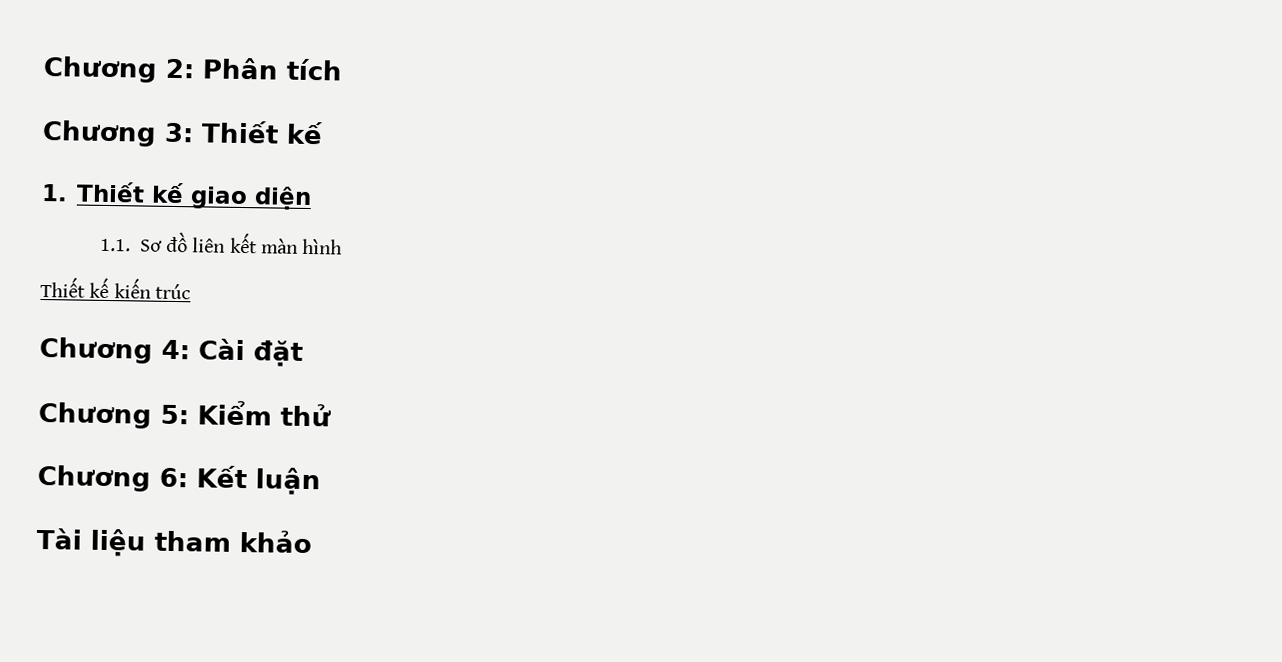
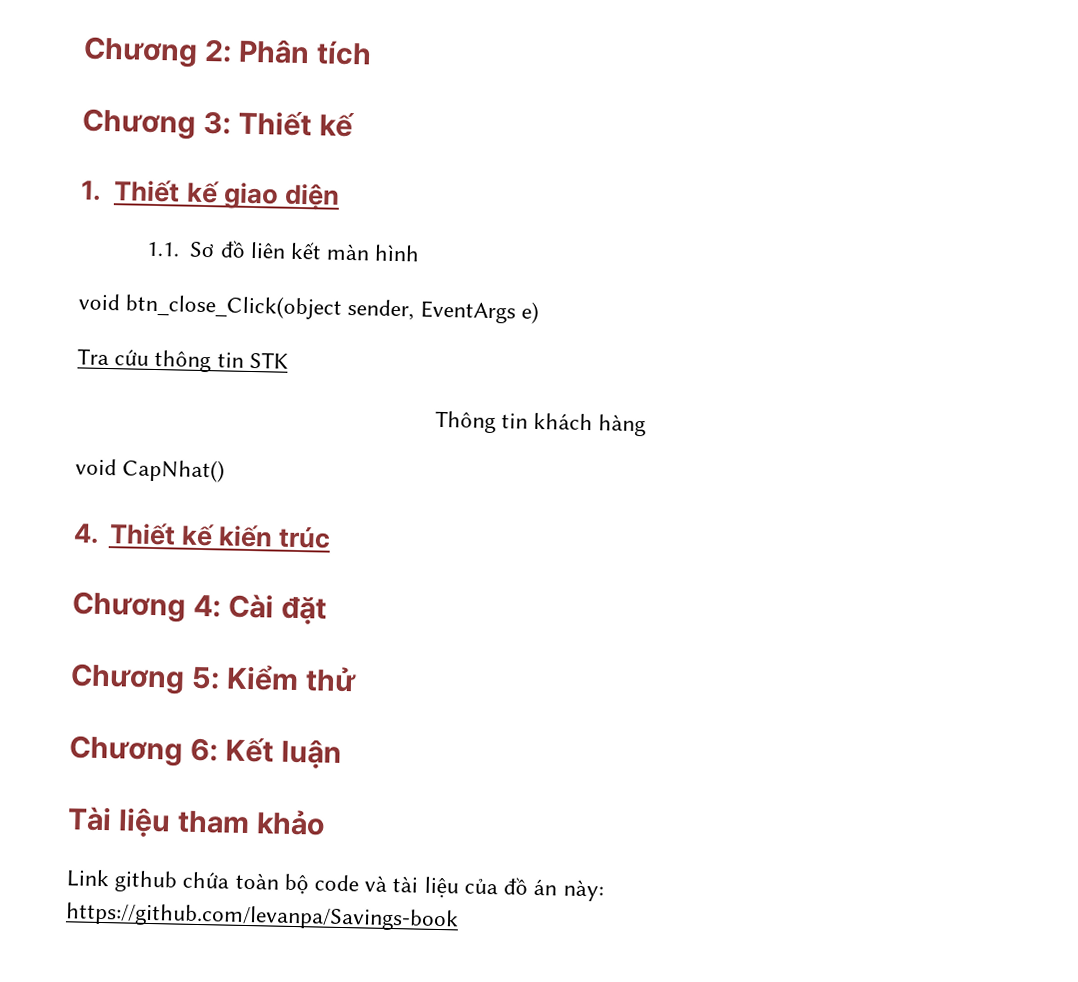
(343, 246) none -> [78,293,539,324] [77,348,288,373] [434,410,647,437] [75,458,226,483] [73,523,99,544] void btn_close_Click(object sender, EventArgs e) // Tra cứu thông tin STK // Thông tin khách hàng // void CapNhat() // 4.
(312, 541) none -> [66,869,604,902] [65,902,459,932] // Link github chứa toàn bộ code và tài liệu của đồ án này: https://github.com/levanpa/Savings-book

